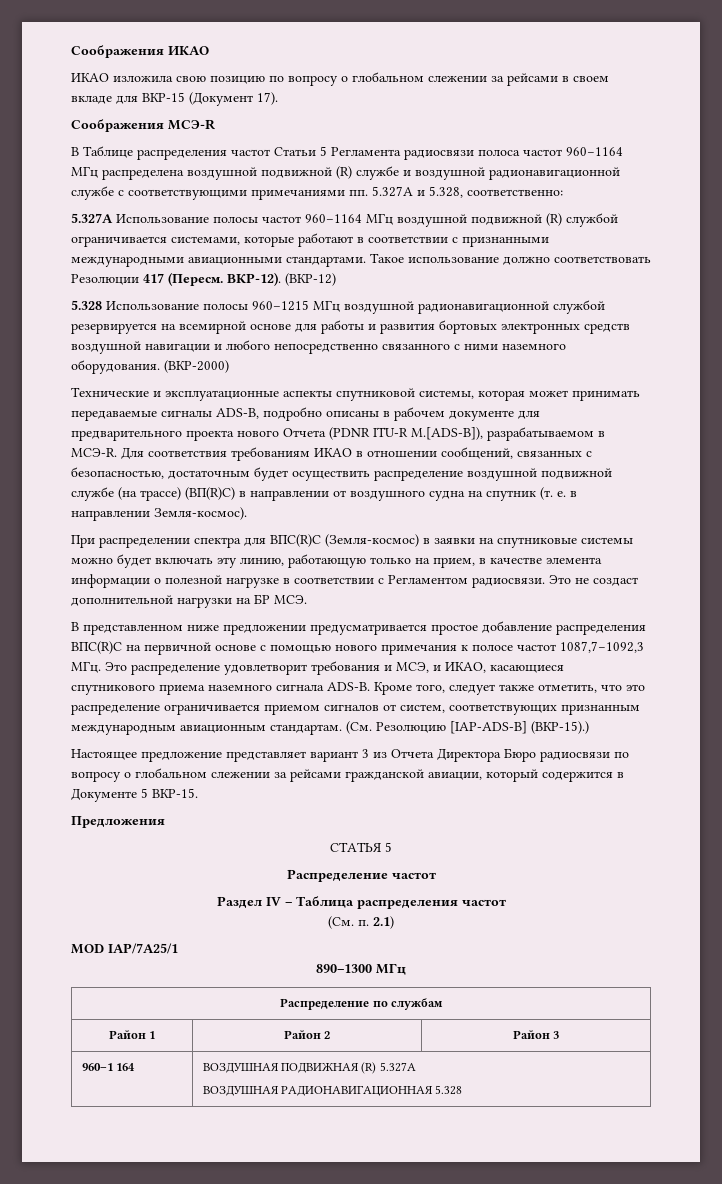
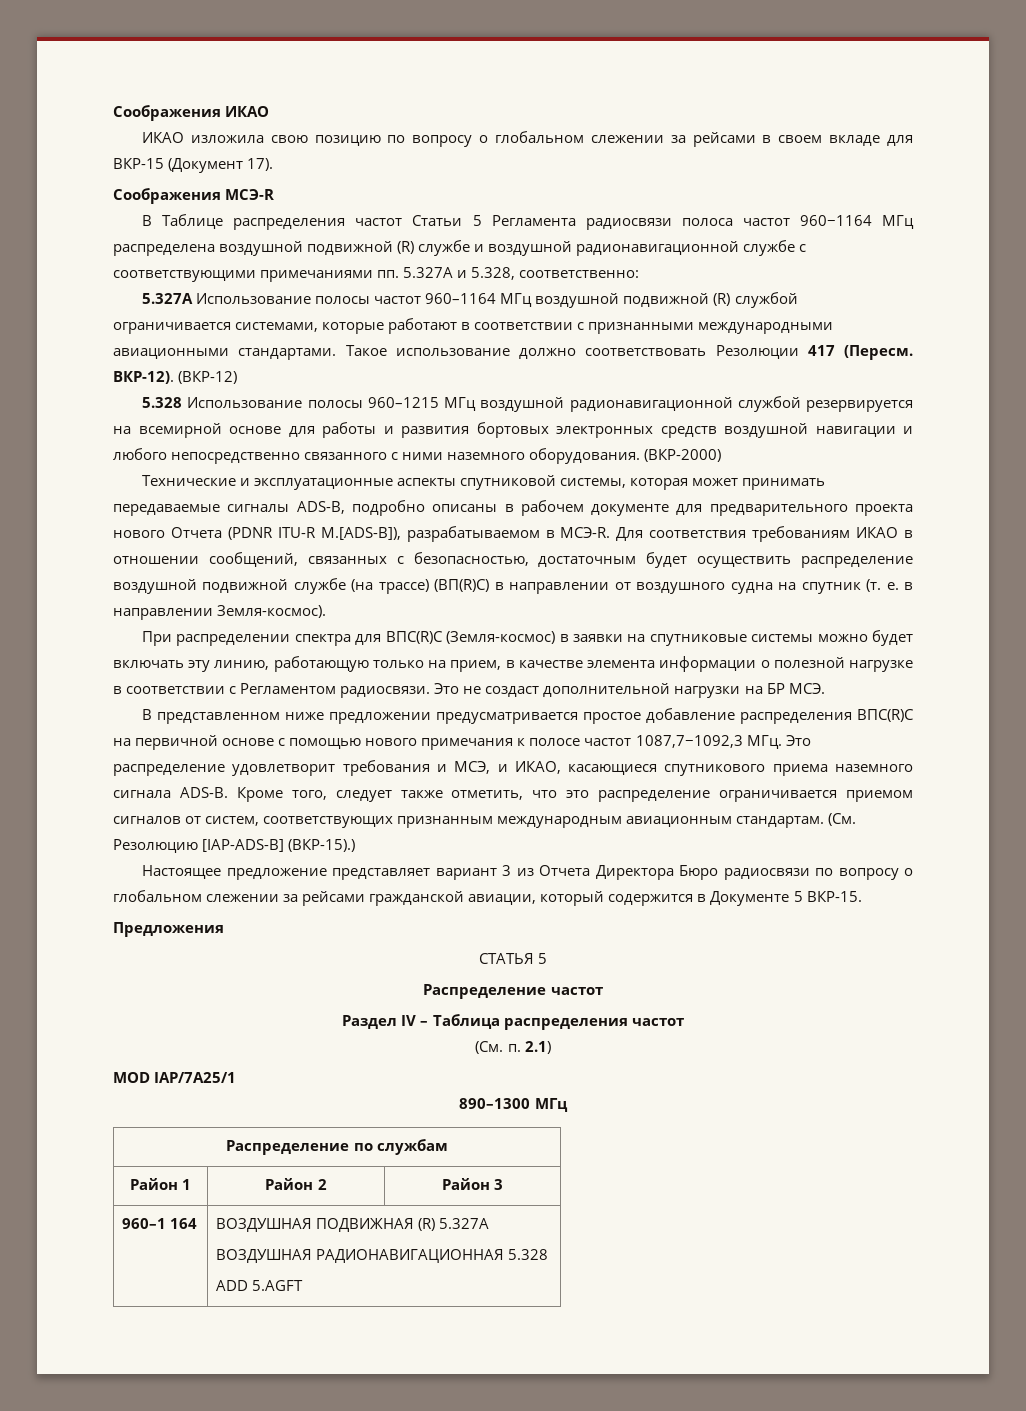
(463, 1090) none -> [215,1280,303,1291] // ADD 5.AGFT

